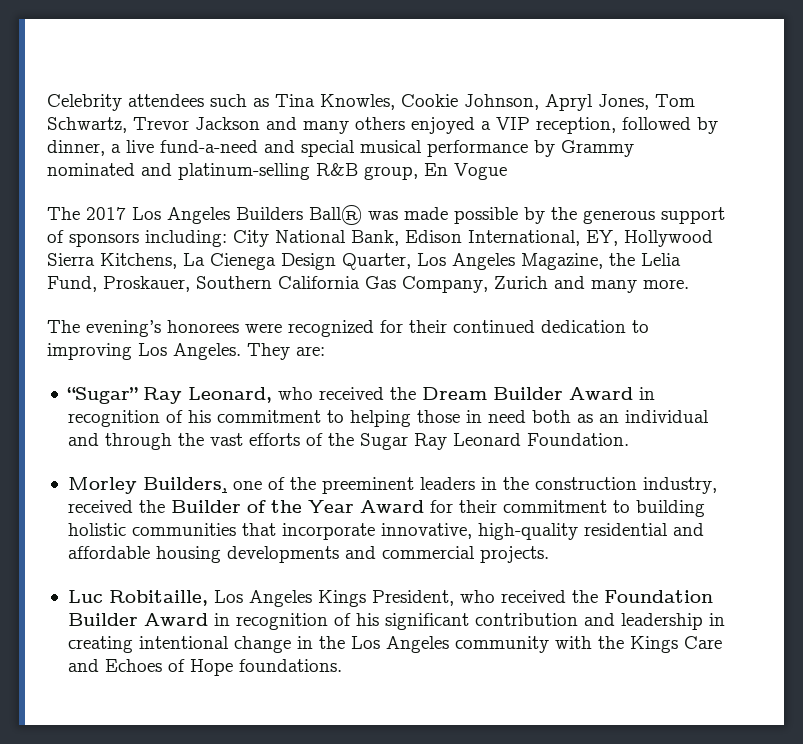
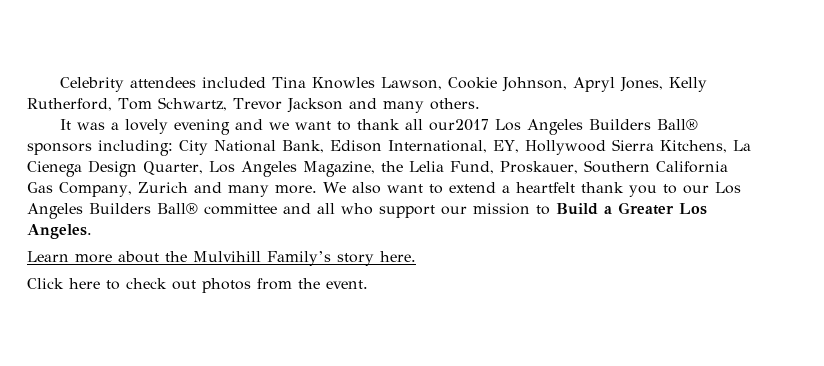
[210,94,395,110] such as Tina Knowles, -> [202,77,443,90] included Tina Knowles Lawson,
(649, 102) none -> [669,77,708,92] [27,98,112,111] Kelly Rutherford,
[355,117,718,134] [47,140,634,157] [47,163,507,180] [47,205,725,225] [47,230,64,243] others enjoyed a VIP reception, followed by dinner, a live fund-a-need and special musical performance by Grammy nominated and platinum-selling R&B group, En Vogue // The 2017 Los Angeles Builders Ball® was made possible by the generous support of -> [429,98,480,110] [60,119,699,135] others. // It was a lovely evening and we want to thank all our2017 Los Angeles Builders Ball®
[47,320,649,337] [47,343,325,360] [66,387,655,404] [67,410,709,427] [67,433,629,450] [67,477,717,494] [67,500,705,517] [67,523,704,540] [67,546,549,563] [67,590,713,607] [67,613,725,630] [67,636,722,653] [67,659,342,676] // The evening’s honorees were recognized for their continued dedication to improving Los Angeles. They are: // “Sugar” Ray Leonard, who received the Dream Builder Award in recognition of his commitment to helping those in need both as an individual and through the vast efforts of the Sugar Ray Leonard Foundation. // Morley Builders, one of the preeminent leaders in the construction industry, received the Builder of the Year Award for their commitment to building holistic communities that incorporate innovative, high-quality residential and affordable housing developments and commercial projects. // Luc Robitaille, Los Angeles Kings President, who received the Foundation Builder Award in recognition of his significant contribution and leadership in creating intentional change in the Los Angeles community with the Kings Care and Echoes of Hope foundations. -> [322,182,741,197] [27,202,707,219] [27,224,92,239] [27,251,416,266] [27,278,368,293] We also want to extend a heartfelt thank you to our Los Angeles Builders Ball® committee and all who support our mission to Build a Greater Los Angeles. // Learn more about the Mulvihill Family’s story here. // Click here to check out photos from the event.

